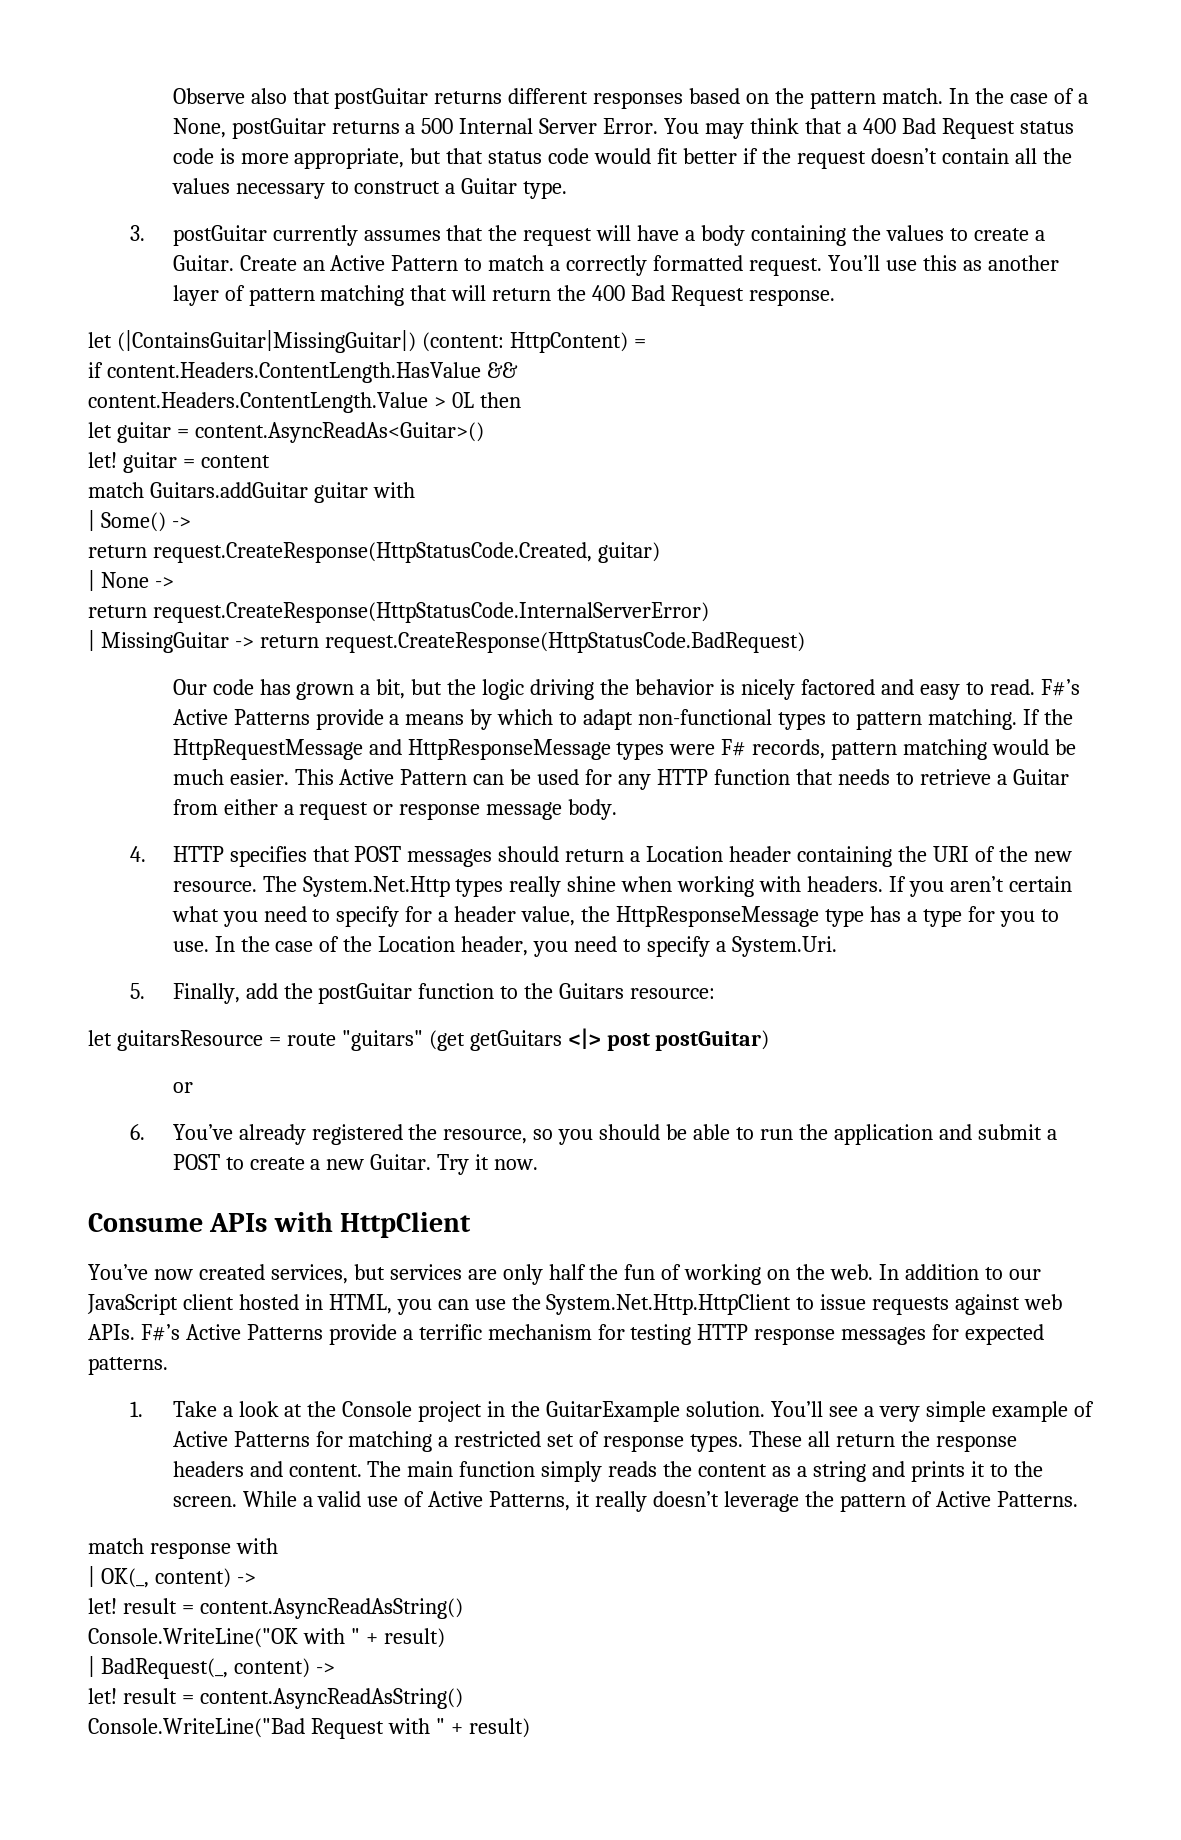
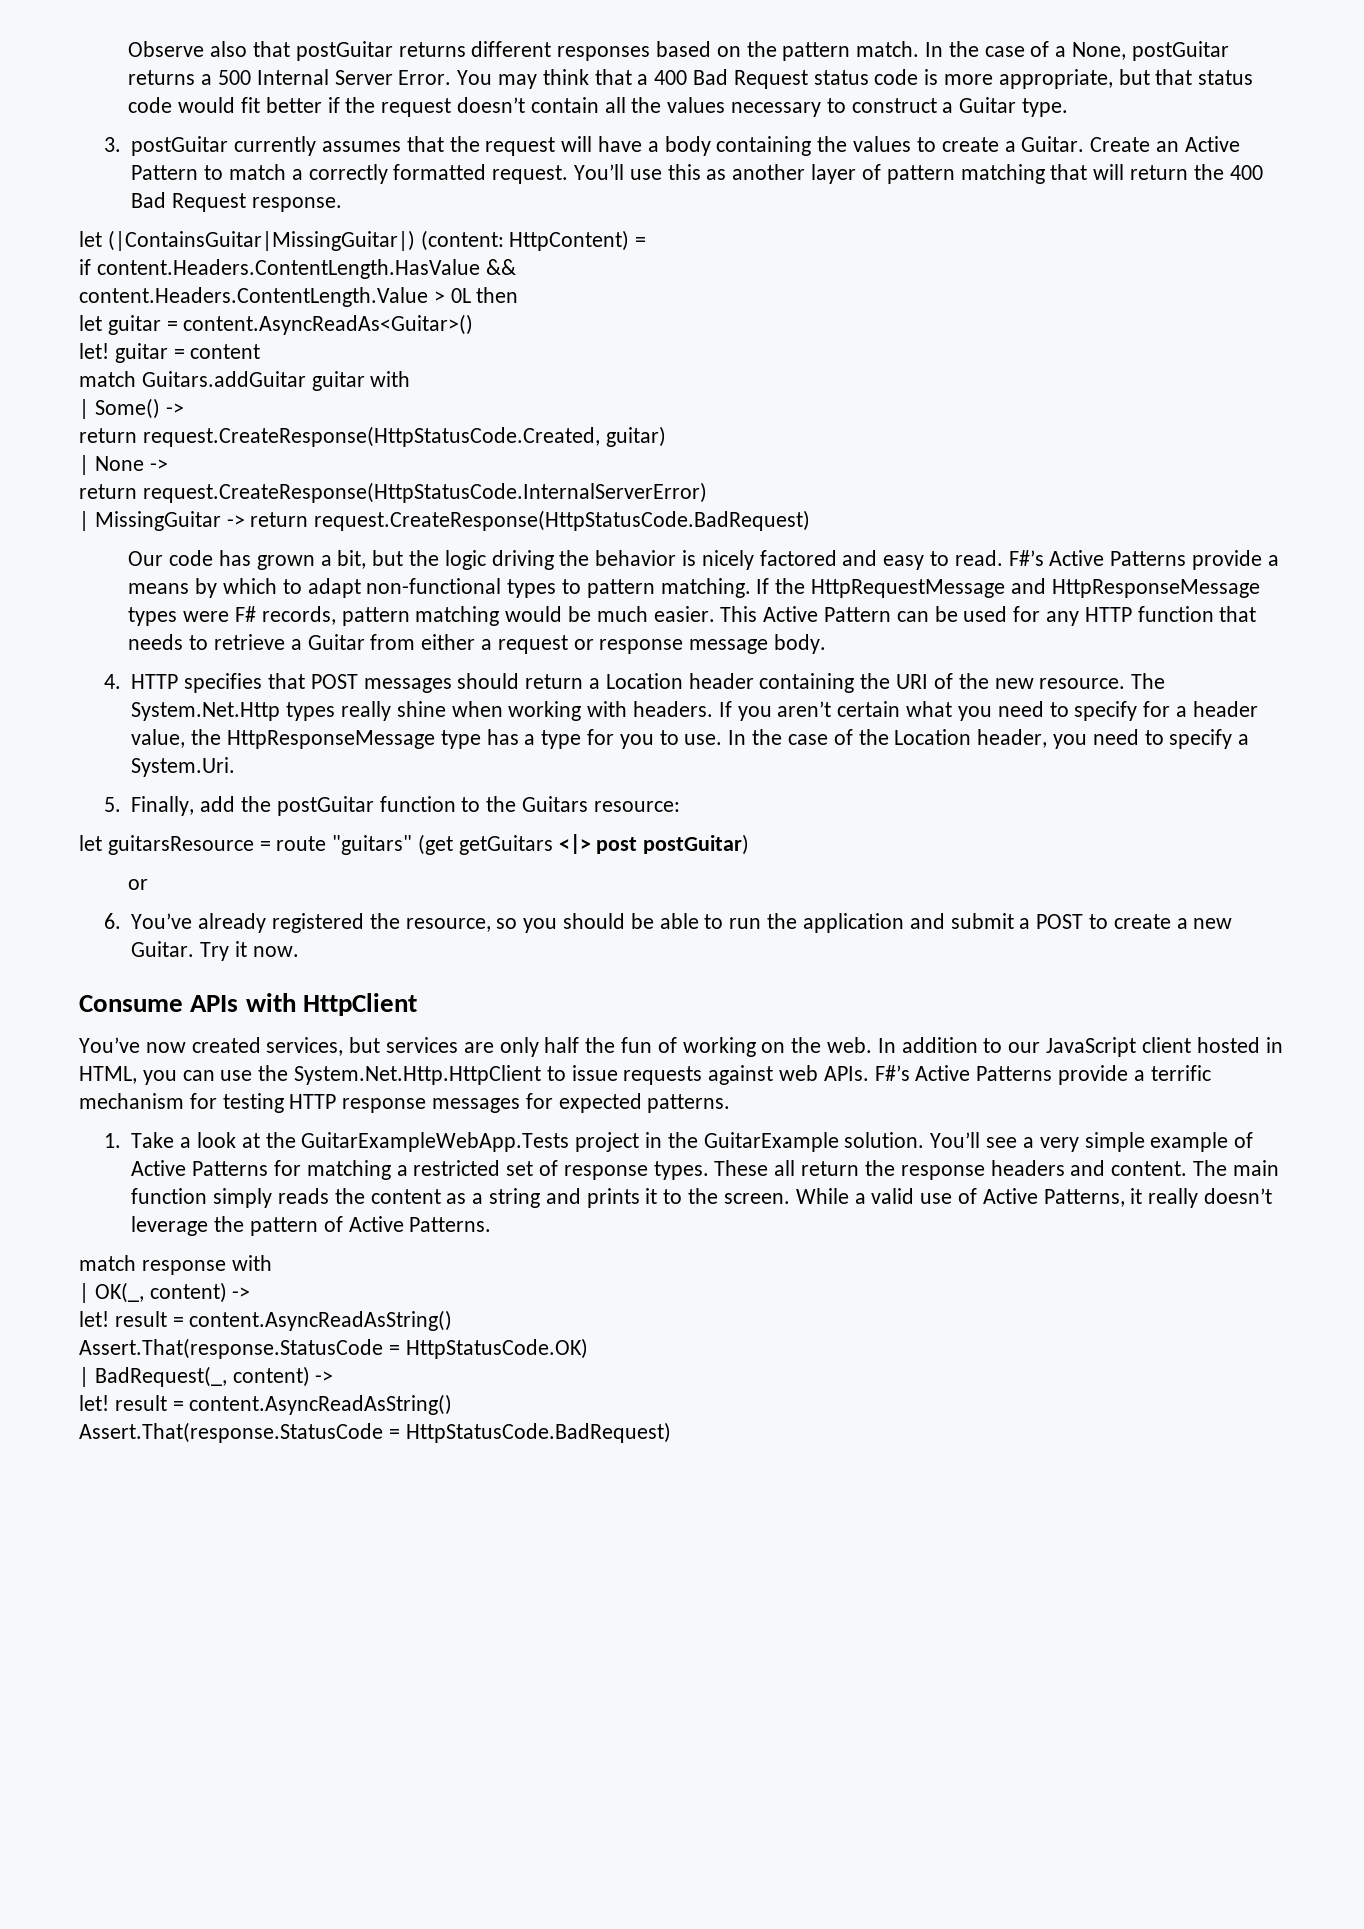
[342,1401,413,1417] Console -> [301,1132,570,1152] GuitarExampleWebApp.Tests
[88,1628,445,1648] Console.WriteLine("OK with " + result) -> [79,1338,588,1359] Assert.That(response.StatusCode = HttpStatusCode.OK)
[88,1718,530,1739] Console.WriteLine("Bad Request with " + result) -> [79,1422,671,1443] Assert.That(response.StatusCode = HttpStatusCode.BadRequest)

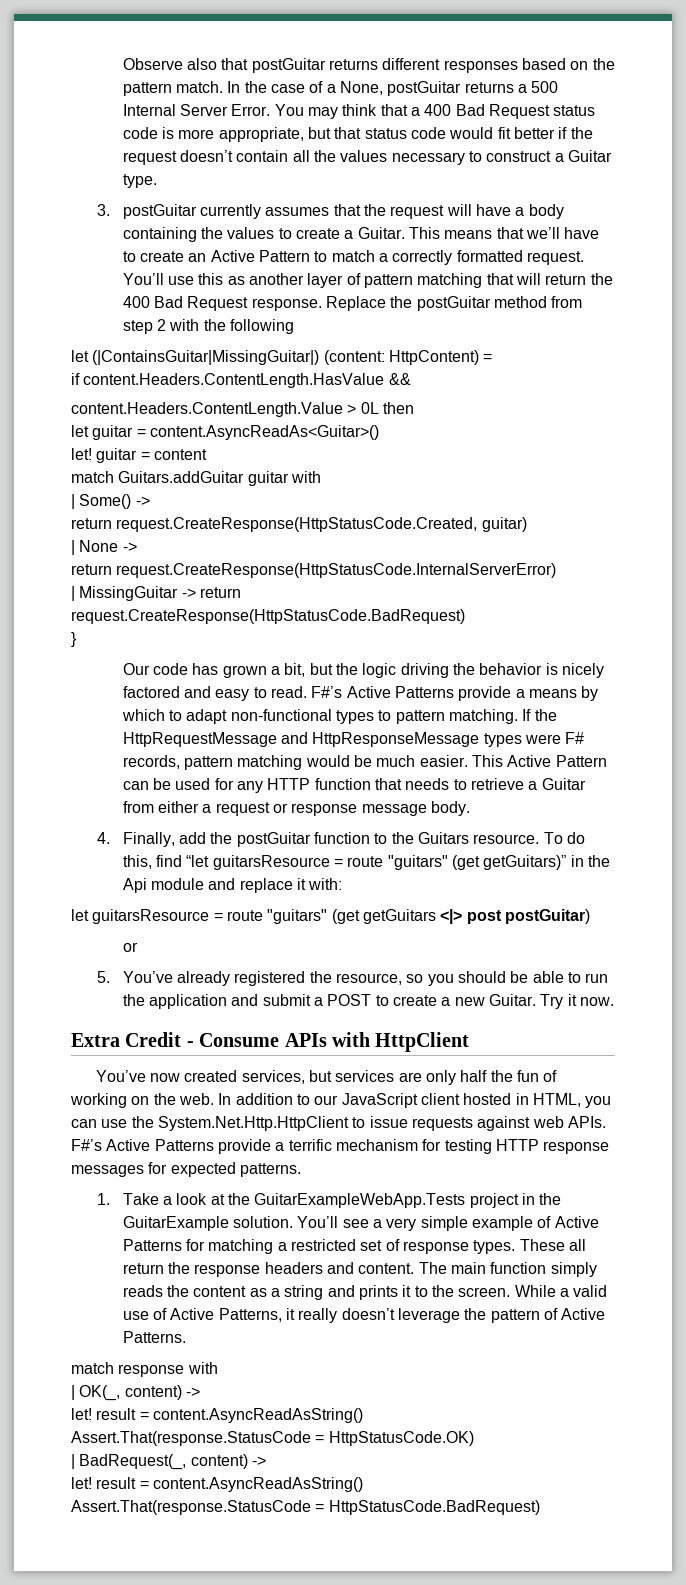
[1090,137,1151,152] Create -> [409,227,600,239] [122,251,185,262] This means that we’ll have to create
(343, 204) none -> [326,296,583,311] [122,319,295,334] Replace the postGuitar method from step 2 with the following
(811, 520) none -> [71,632,77,647] // }
[131,673,1166,693] [131,701,1258,721] [131,729,1250,749] [131,757,236,777] [103,797,121,812] HTTP specifies that POST messages should return a Location header containing the URI of the new resource. The System.Net.Http types really shine when working with headers. If you aren’t certain what you need to specify for a header value, the HttpResponseMessage type has a type for you to use. In the case of the Location header, you need to specify a System.Uri. // 5. -> (110, 838) none
[593,801,680,812] resource: -> [473,832,585,844] [122,855,610,870] [122,878,343,893] resource. To do this, find “let guitarsResource = route "guitars" (get getGuitars)” in the Api module and replace it with:
[103,913,121,929] 6. -> [96,971,110,983] 5.
(299, 951) none -> [71,1032,194,1047] Extra Credit -

